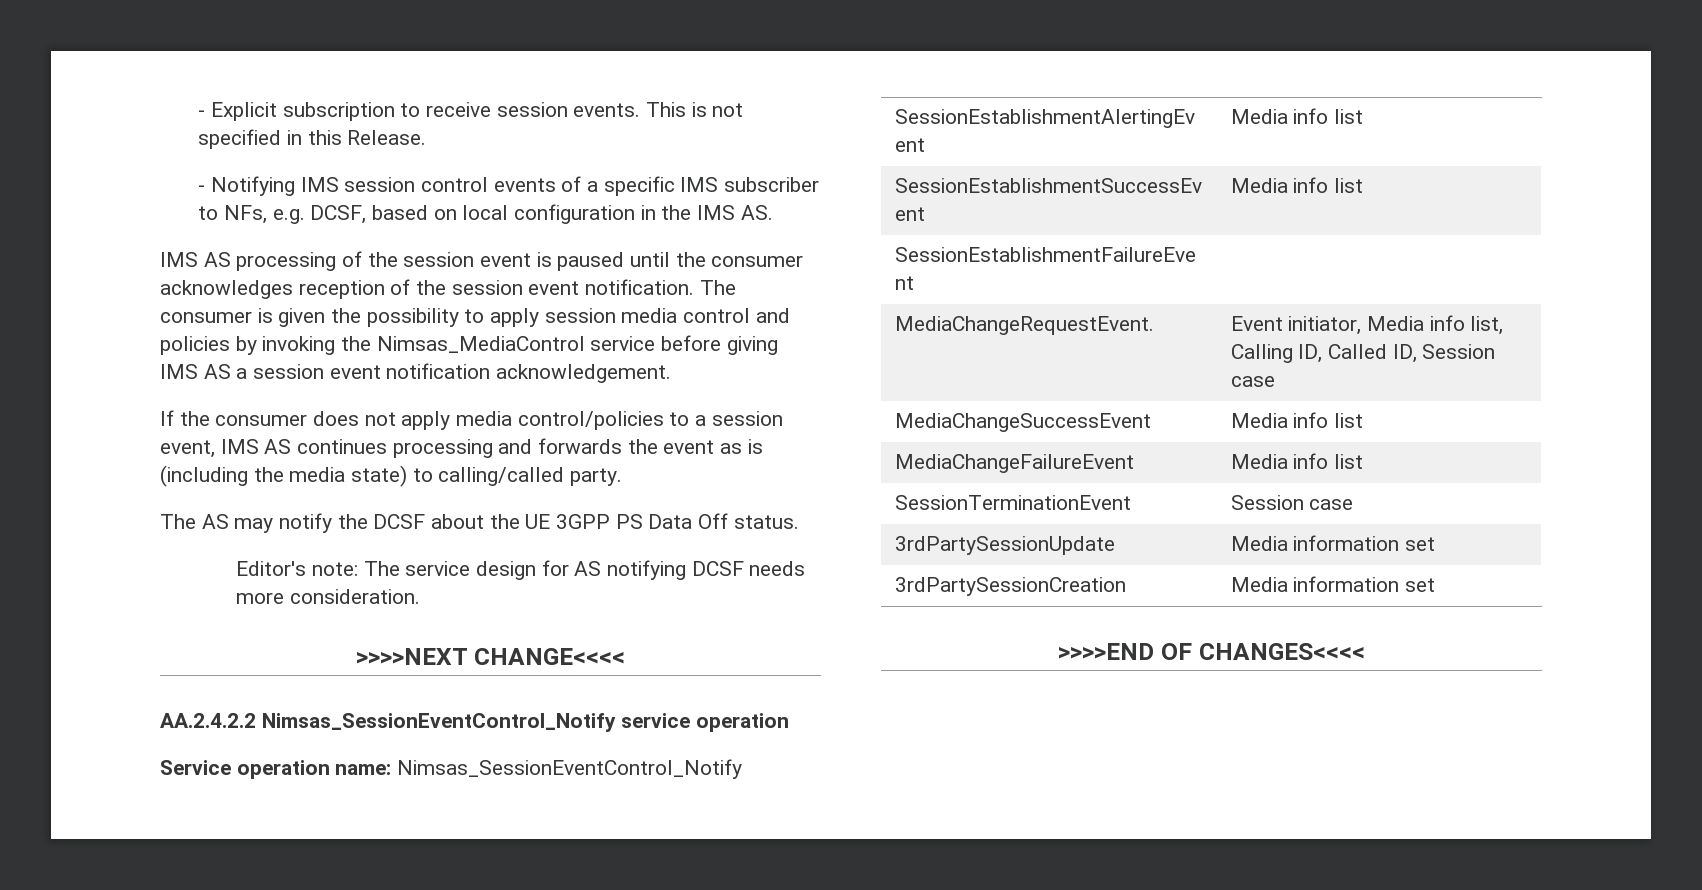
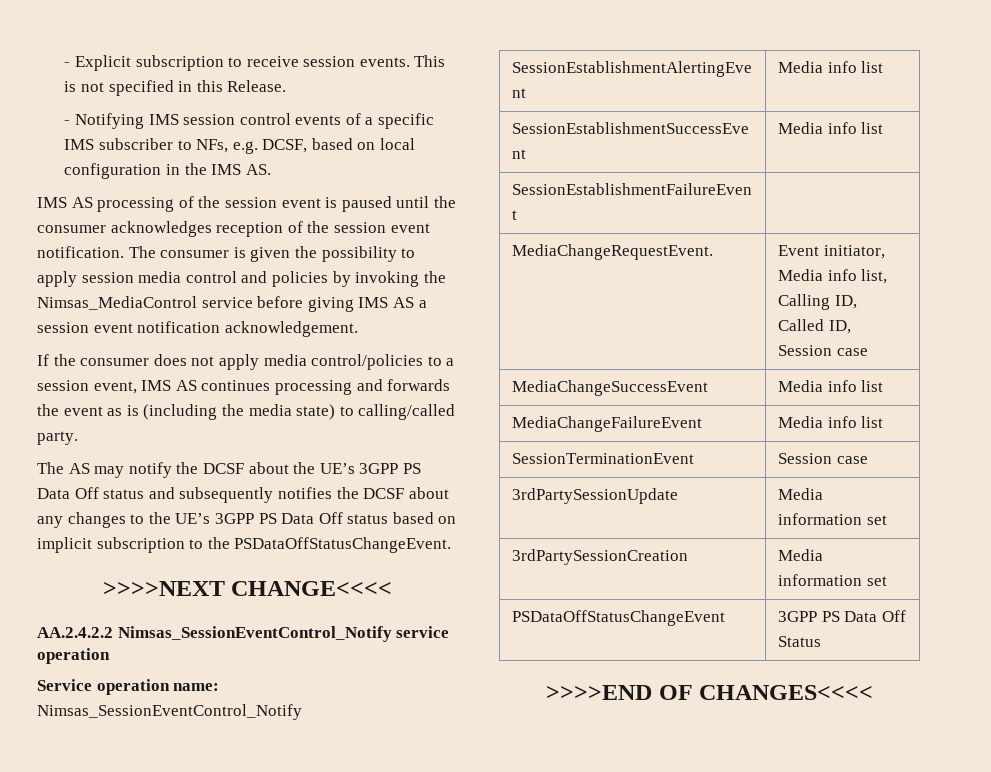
[525,513,799,529] [236,560,806,580] [236,589,421,604] UE 3GPP PS Data Off status. // Editor's note: The service design for AS notifying DCSF needs more consideration. -> [319,463,421,474] [37,487,449,503] [37,512,457,528] [37,537,452,553] UE’s 3GPP PS Data Off status and subsequently notifies the DCSF about any changes to the UE’s 3GPP PS Data Off status based on implicit subscription to the PSDataOffStatusChangeEvent.
(1435, 585) none -> [512,610,726,626] [778,610,907,622] [778,636,822,647] // PSDataOffStatusChangeEvent | 3GPP PS Data Off Status

